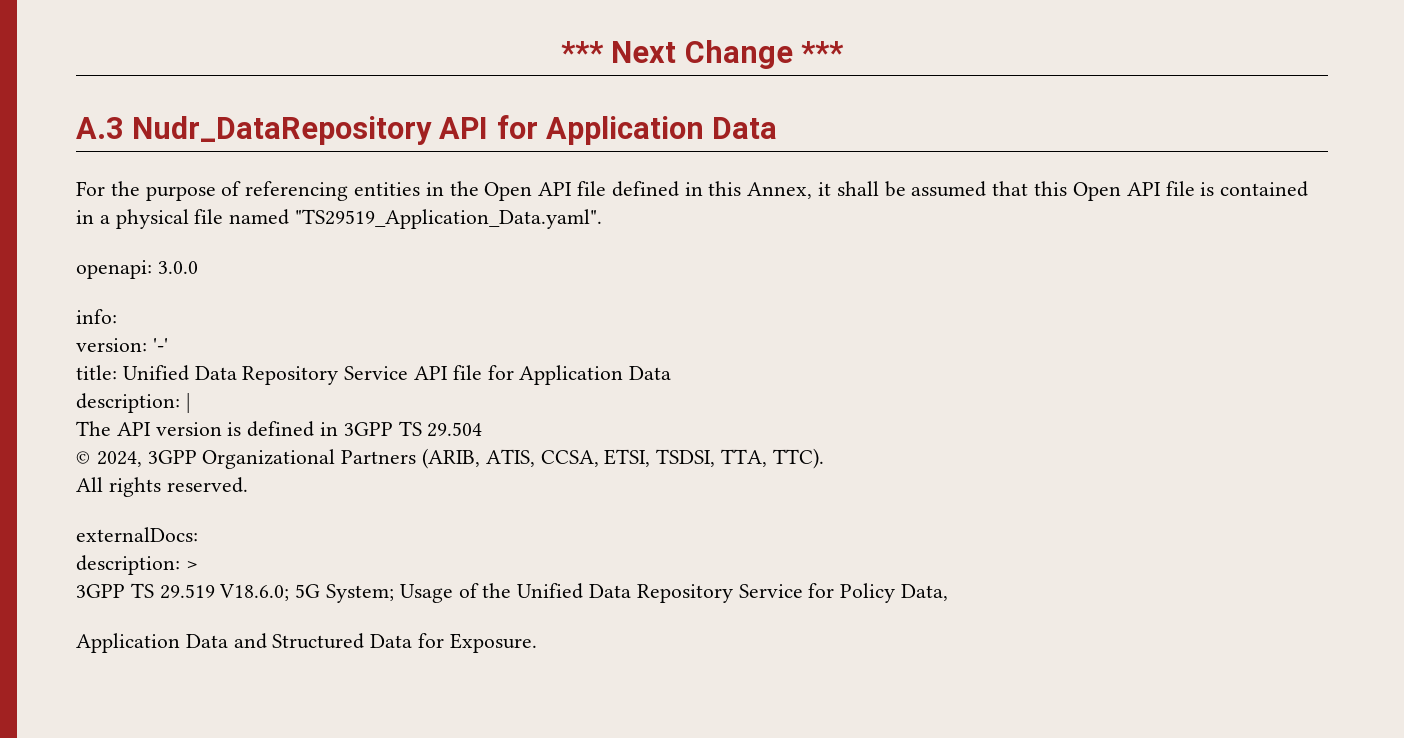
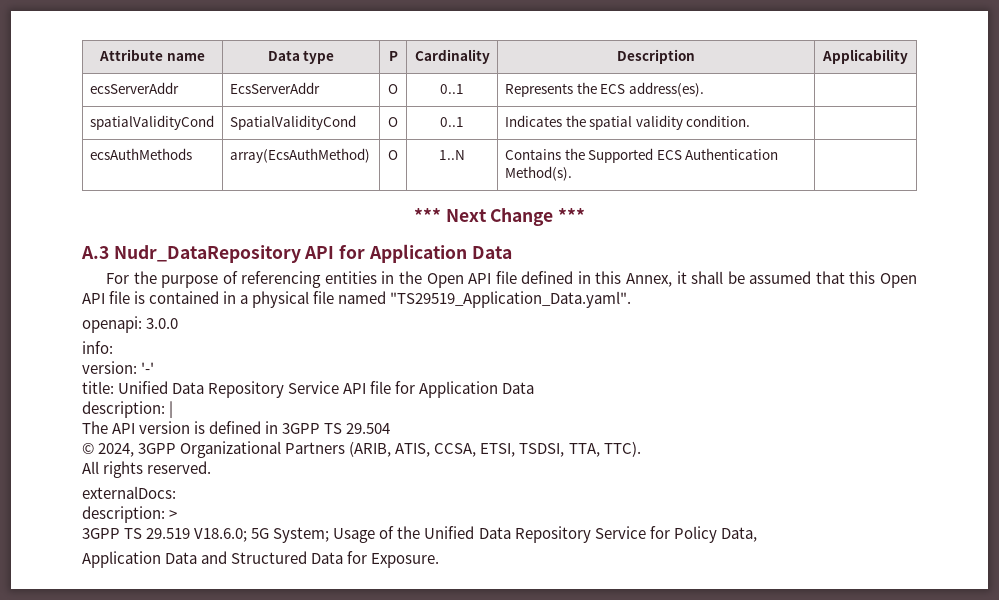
(561, 52) none -> [99,49,205,61] [267,50,335,64] [388,51,398,61] [414,49,490,64] [617,49,695,64] [822,49,908,64] [89,82,179,94] [229,82,320,94] [388,84,398,94] [440,84,464,94] [504,82,704,97] [89,115,214,130] [229,115,356,130] [388,117,398,127] [440,117,464,127] [504,115,751,130] [89,148,192,160] [229,148,370,163] [388,150,398,160] [439,150,465,160] [504,148,779,163] [504,166,572,181] Attribute name | Data type | P | Cardinality | Description | Applicability // ecsServerAddr | EcsServerAddr | O | 0..1 | Represents the ECS address(es). | // spatialValidityCond | SpatialValidityCond | O | 0..1 | Indicates the spatial validity condition. | // ecsAuthMethods | array(EcsAuthMethod) | O | 1..N | Contains the Supported ECS Authentication Method(s). | //

